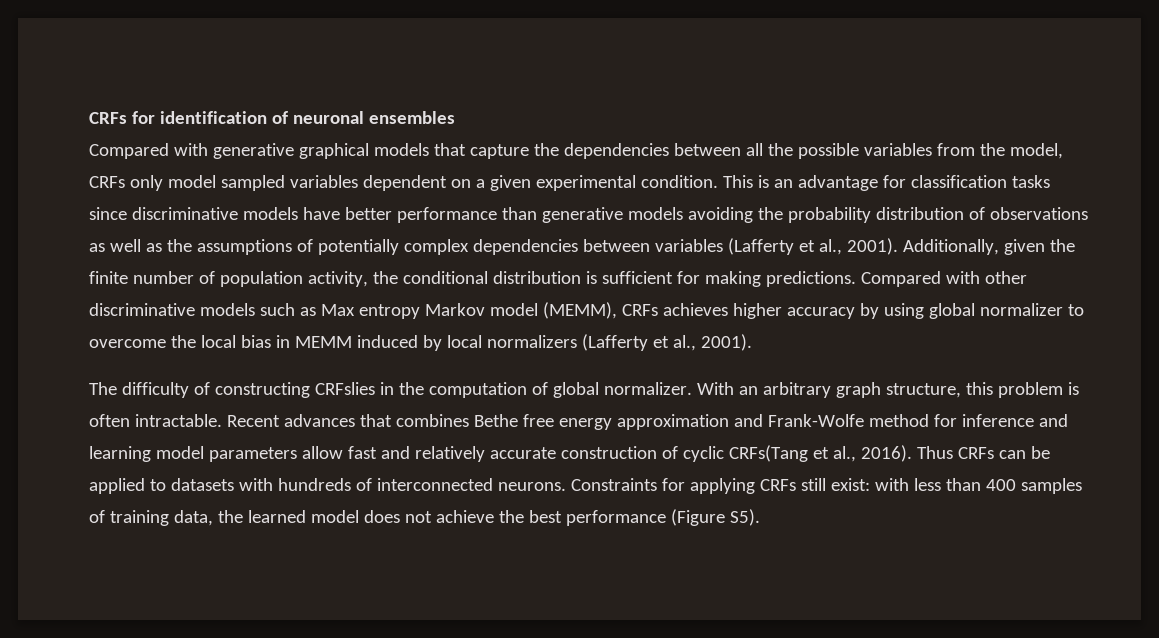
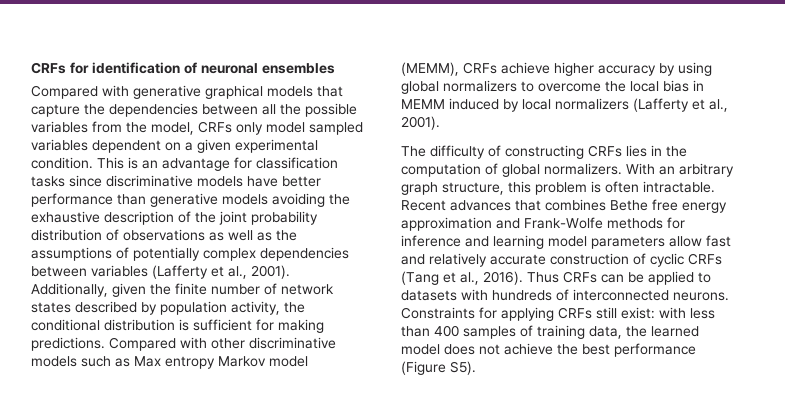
(783, 213) none -> [31,211,247,225] exhaustive description of the joint
(215, 277) none -> [281,284,334,295] [31,301,157,315] network states described by
[662,303,728,316] achieves -> [501,62,550,74] achieve
[979,303,1063,316] normalizer -> [443,80,517,92] normalizers
[314,382,375,395] CRFslies -> [588,145,647,157] CRFs lies
[603,382,692,395] normalizer. -> [544,163,622,175] normalizers.
[868,414,929,427] method -> [607,218,663,229] methods
[728,445,808,462] CRFs(Tang -> [688,253,722,265] [401,271,439,285] CRFs (Tang

